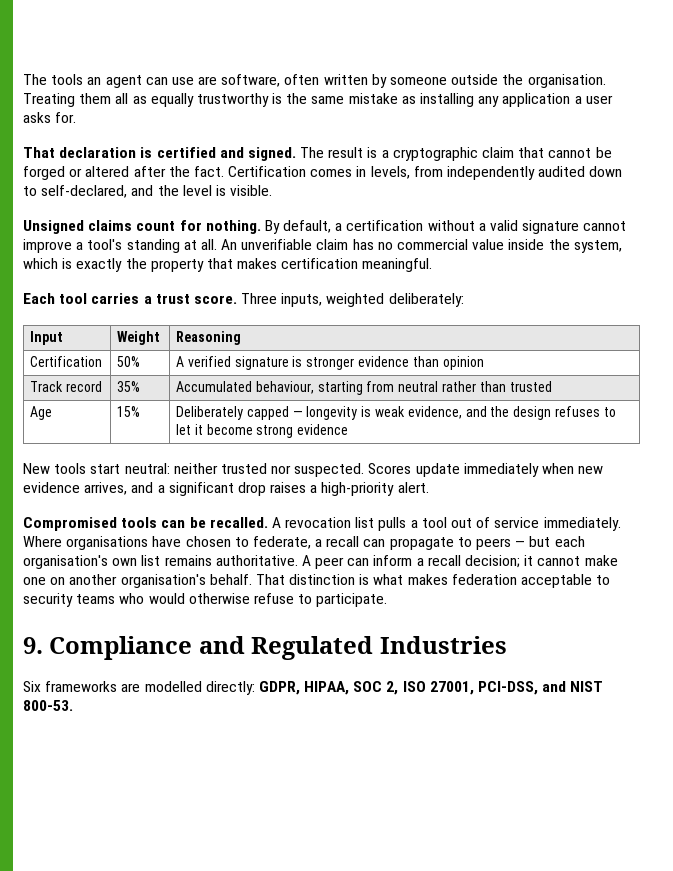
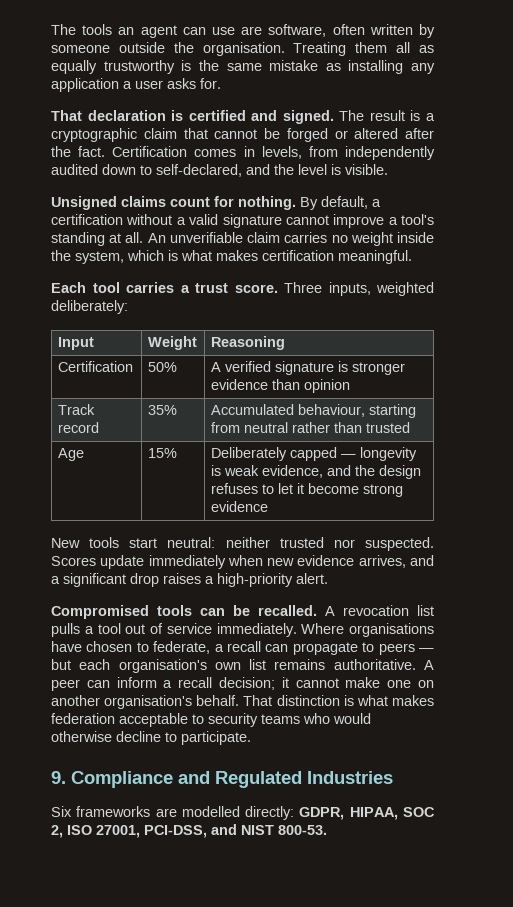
[352,239,505,250] has no commercial value -> [284,232,393,246] carries no weight
[76,258,233,272] exactly the property that -> [181,250,212,261] what
[253,593,294,604] refuse -> [116,731,161,742] decline

